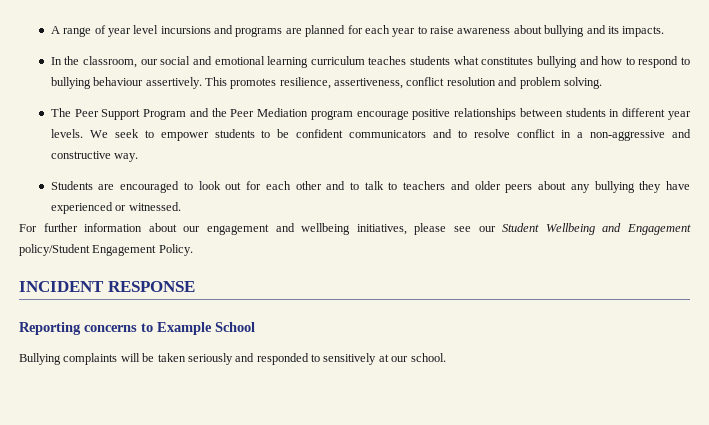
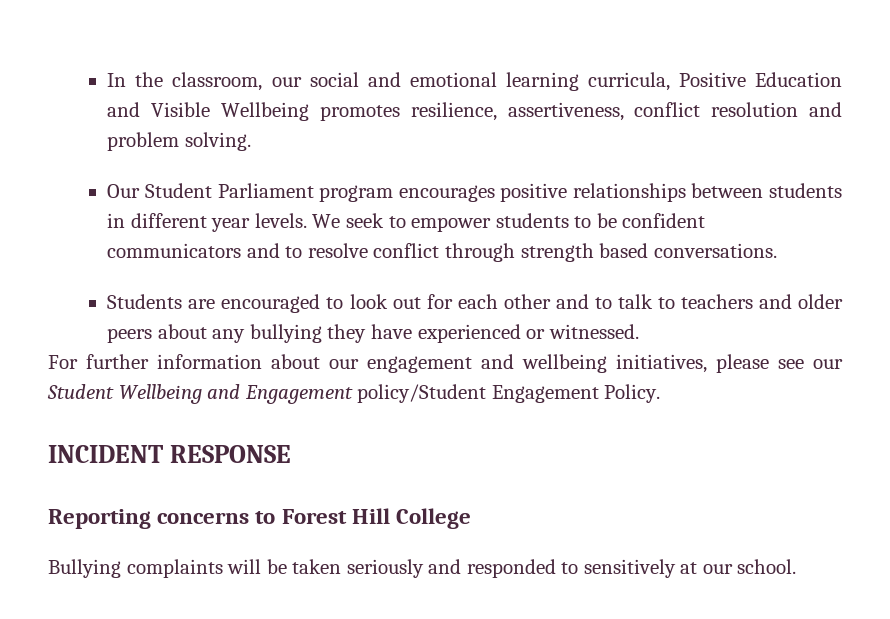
[50,25,665,37] A range of year level incursions and programs are planned for each year to raise awareness about bullying and its impacts. // -> (107, 80) none
[310,56,691,68] [50,77,227,89] curriculum teaches students what constitutes bullying and how to respond to bullying behaviour assertively. This -> [587,72,842,91] [107,102,310,121] curricula, Positive Education and Visible Wellbeing
[50,108,409,120] The Peer Support Program and the Peer Mediation program encourage -> [107,183,495,202] Our Student Parliament program encourages
[561,129,692,141] [50,151,139,162] in a non-aggressive and constructive way. -> [445,243,777,262] through strength based conversations.
[157,322,255,335] Example School -> [281,508,472,529] Forest Hill College

